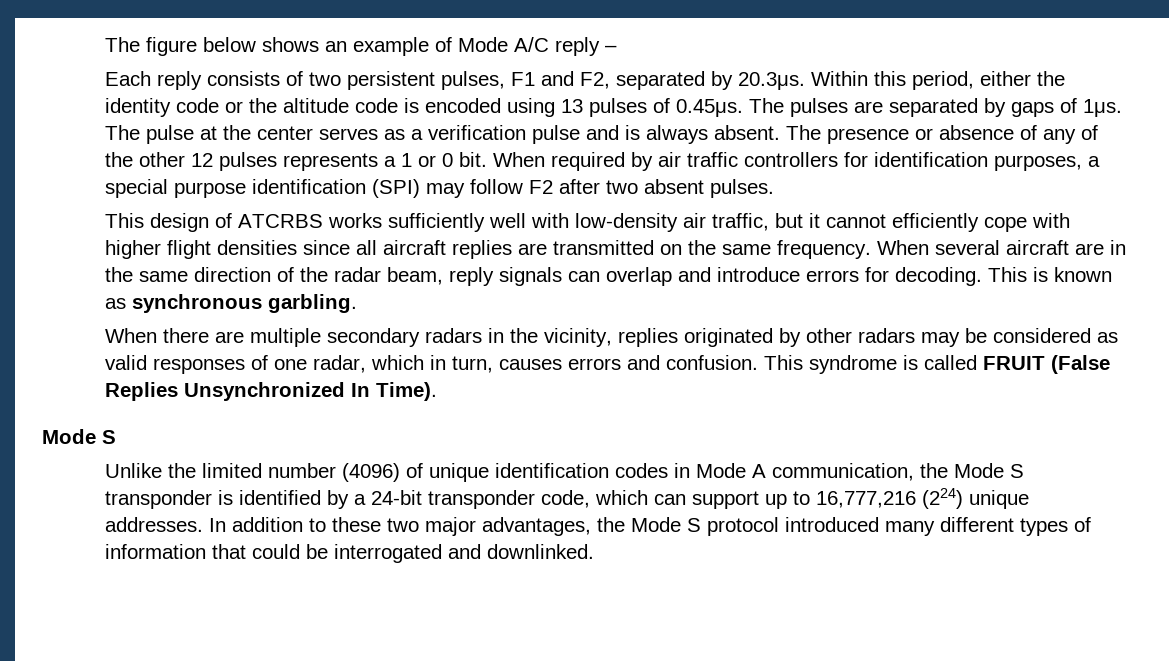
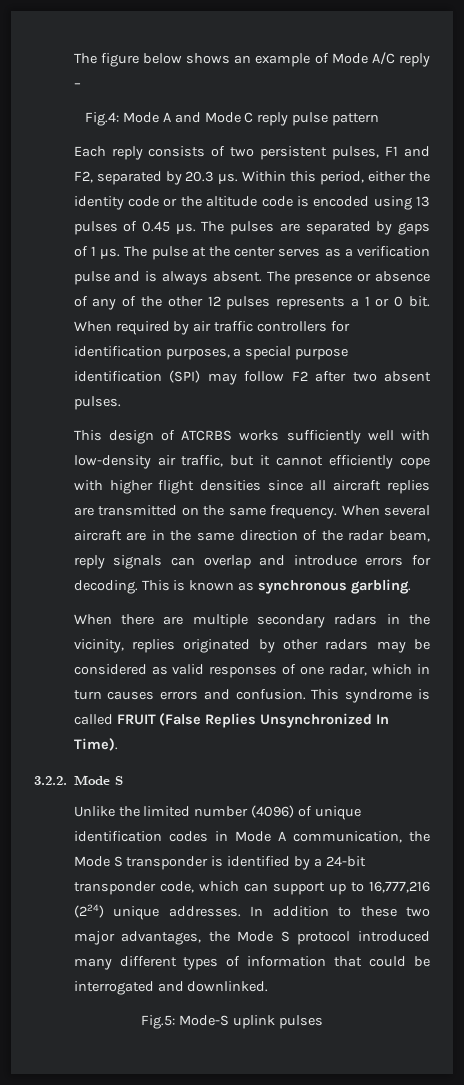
(617, 48) none -> [84,112,380,126] // Fig.4: Mode A and Mode C reply pulse pattern
[737,72,805,90] 20.3μs. -> [185,171,239,184] 20.3 μs.
[675,99,743,117] 0.45μs. -> [142,221,196,234] 0.45 μs.
[1082,99,1122,117] 1μs. -> [90,246,121,259] 1 μs.
[451,356,493,373] turn, -> [73,690,102,700] turn
(437, 391) none -> [34,776,67,785] 3.2.2.
(594, 551) none -> [141,1015,323,1029] // Fig.5: Mode-S uplink pulses

